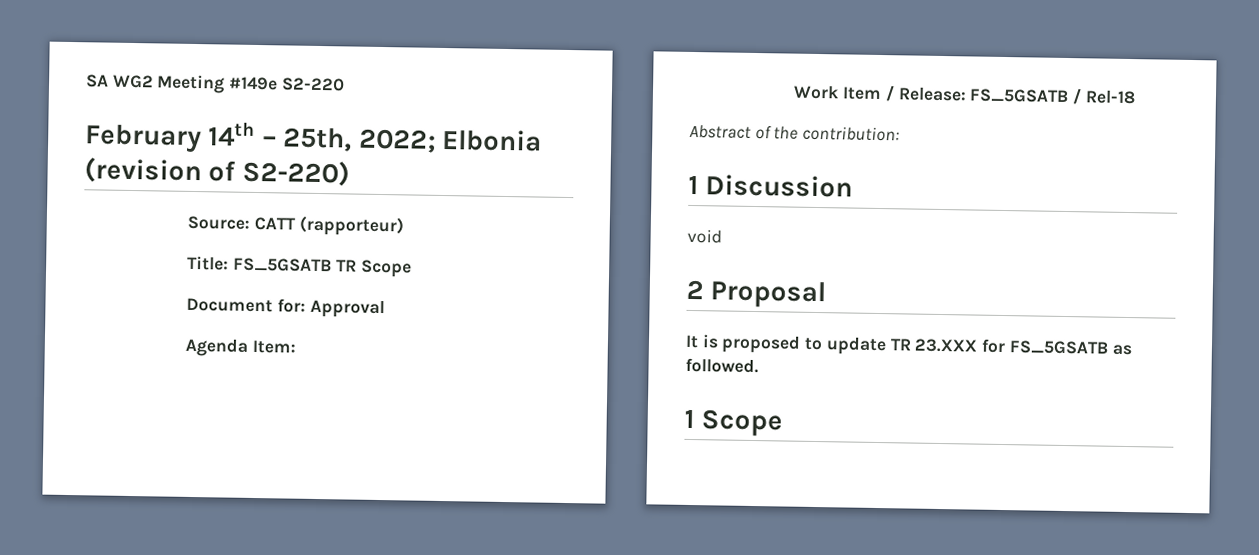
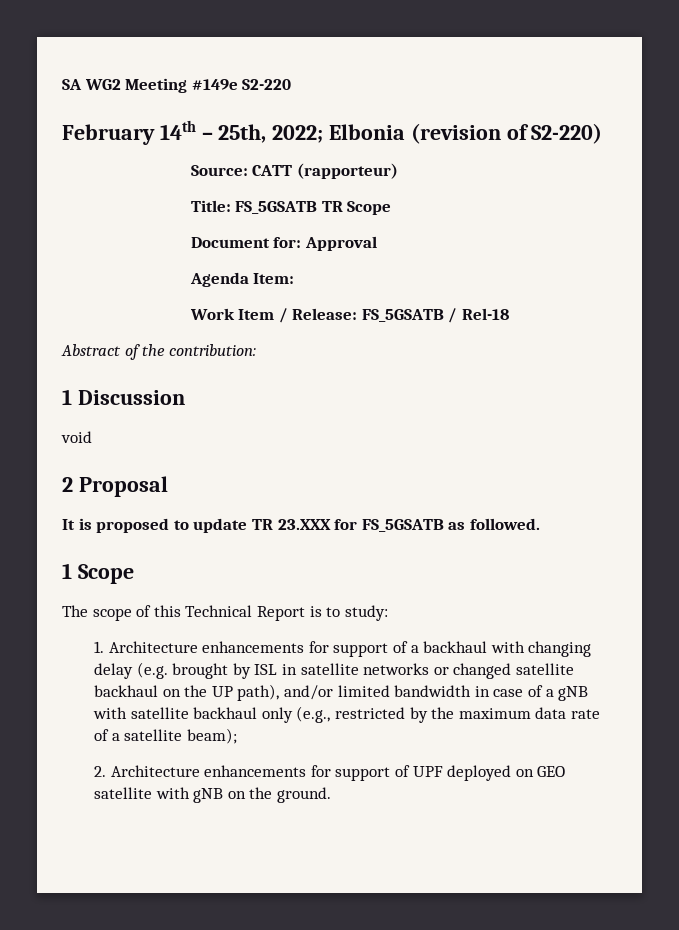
(784, 423) none -> [62,605,388,621] [94,641,592,657] [94,662,575,679] [94,684,589,701] [93,706,601,723] [94,728,237,744] [94,765,566,781] [94,787,332,803] // The scope of this Technical Report is to study: // 1. Architecture enhancements for support of a backhaul with changing delay (e.g. brought by ISL in satellite networks or changed satellite backhaul on the UP path), and/or limited bandwidth in case of a gNB with satellite backhaul only (e.g., restricted by the maximum data rate of a satellite beam); // 2. Architecture enhancements for support of UPF deployed on GEO satellite with gNB on the ground.

